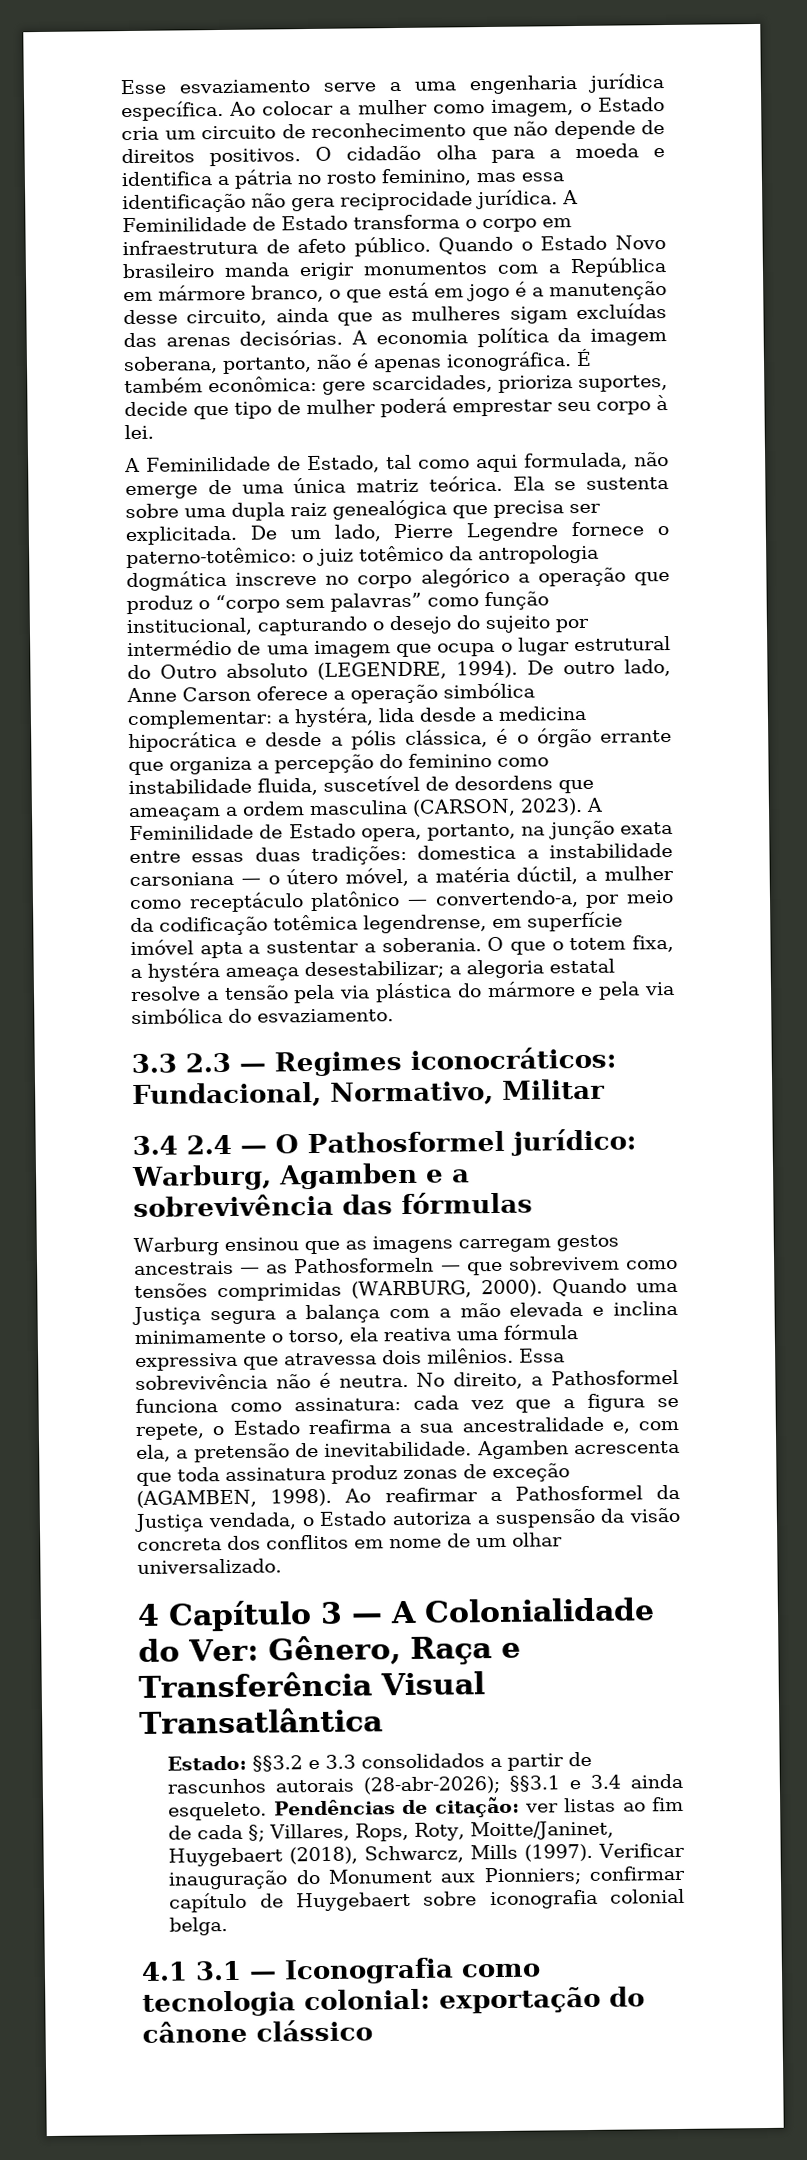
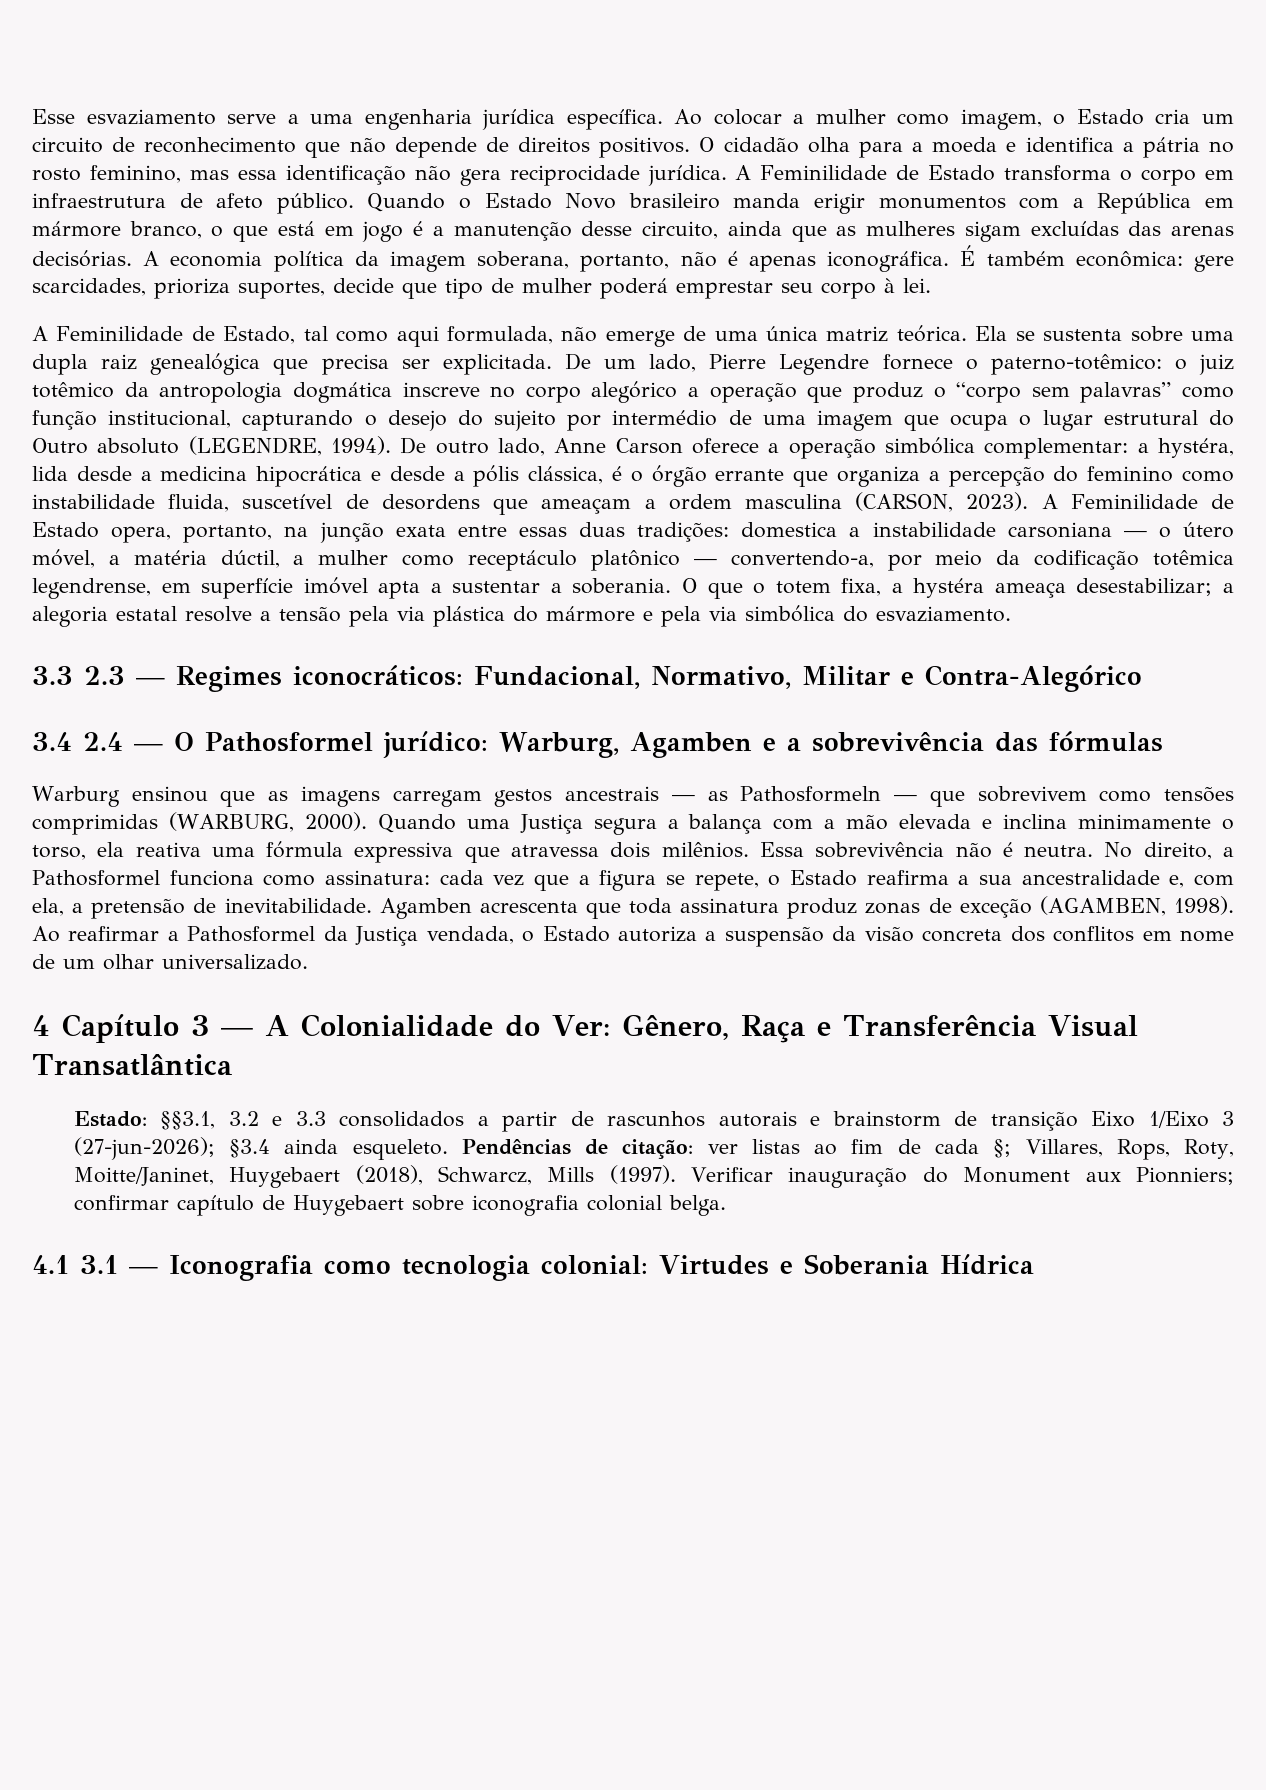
(605, 1089) none -> [901,665,1142,692] e Contra-Alegórico
[252,1755,304,1772] §§3.2 -> [160,1111,259,1130] §§3.1, 3.2
[363,1774,622,1795] (28-abr-2026); §§3.1 e 3.4 -> [810,1111,1234,1131] [73,1137,271,1160] e brainstorm de transição Eixo 1/Eixo 3 (27-jun-2026); §3.4
[439,1986,645,2014] [142,2019,373,2043] exportação do cânone clássico -> [659,1254,1034,1275] Virtudes e Soberania Hídrica

